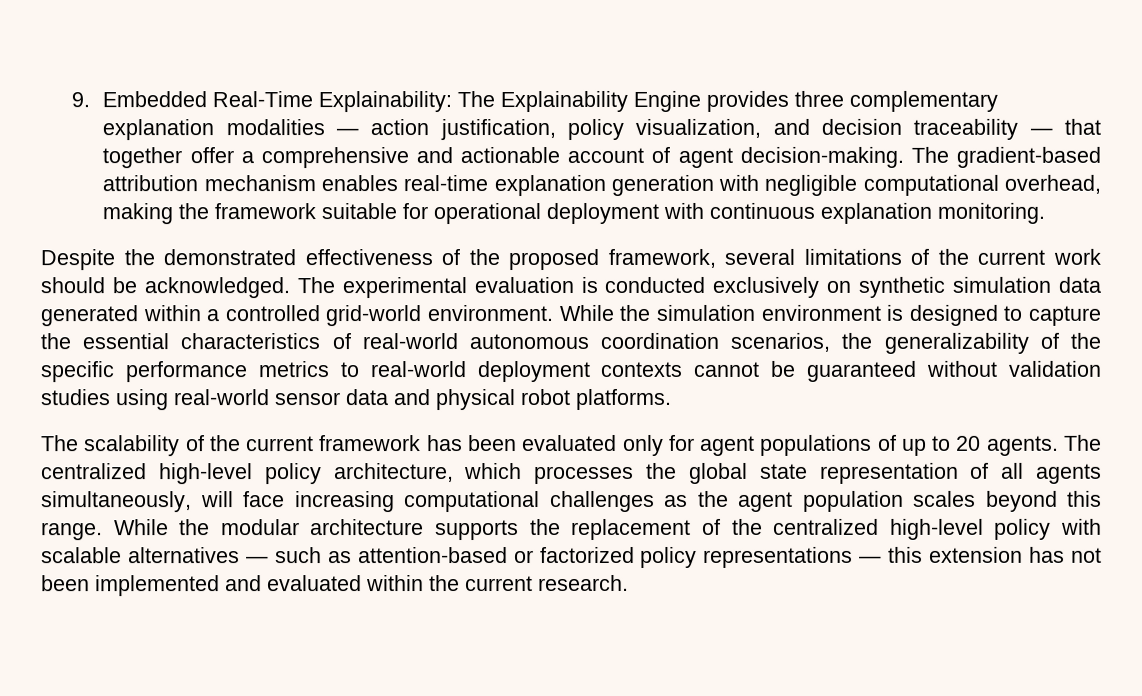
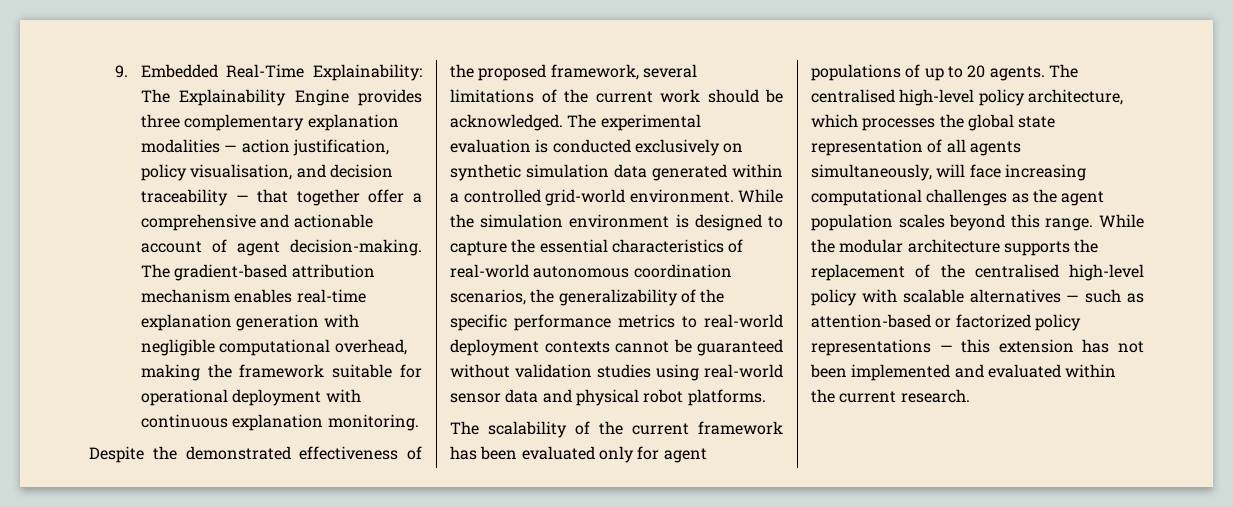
[635,118,762,138] visualization, -> [190,164,293,180] visualisation,
[41,463,147,480] centralized -> [811,89,895,103] centralised
[773,518,880,535] centralized -> [974,264,1059,278] centralised

